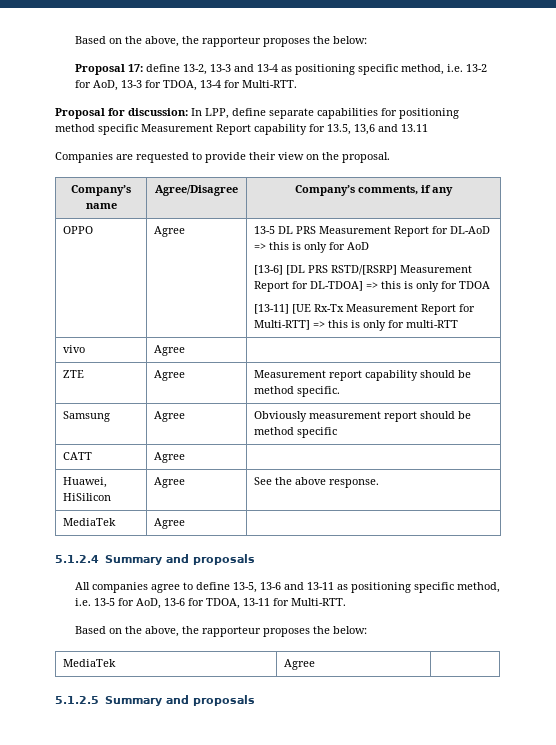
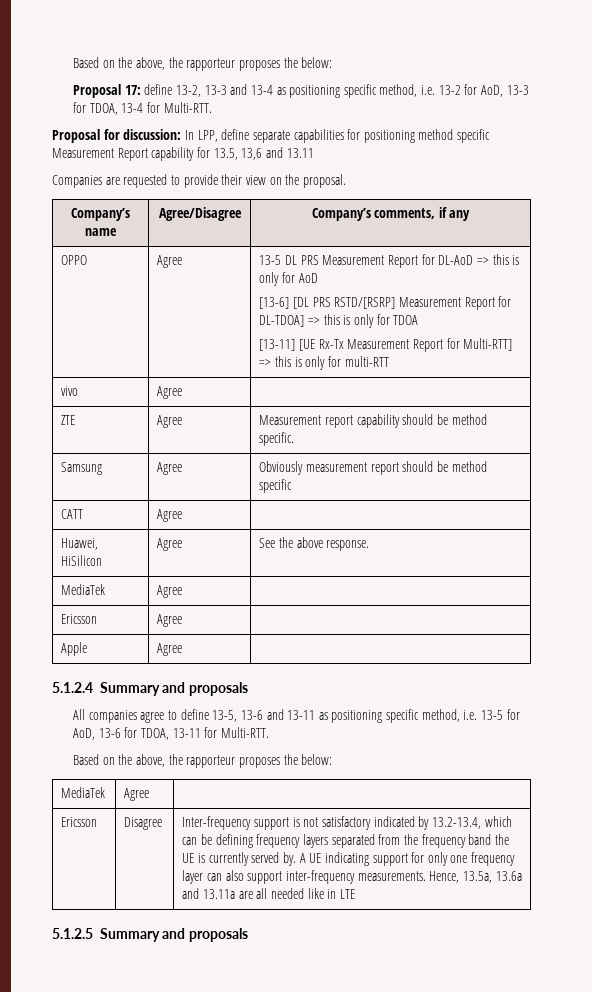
(186, 523) none -> [61,614,98,624] [157,614,183,627] [61,642,88,656] [157,643,183,656] // Ericsson | Agree | // Apple | Agree |
(316, 664) none -> [61,817,98,827] [124,817,163,830] [182,816,512,830] [182,834,509,848] [182,852,516,866] [182,870,522,884] [182,888,355,899] // Ericsson | Disagree | Inter-frequency support is not satisfactory indicated by 13.2-13.4, which can be defining frequency layers separated from the frequency band the UE is currently served by. A UE indicating support for only one frequency layer can also support inter-frequency measurements. Hence, 13.5a, 13.6a and 13.11a are all needed like in LTE

